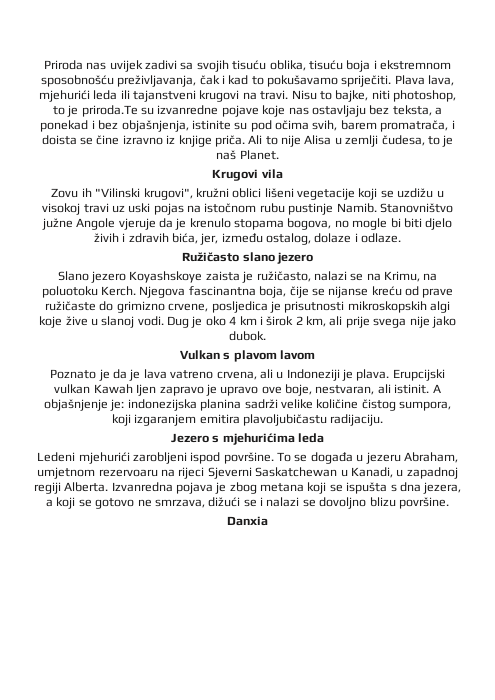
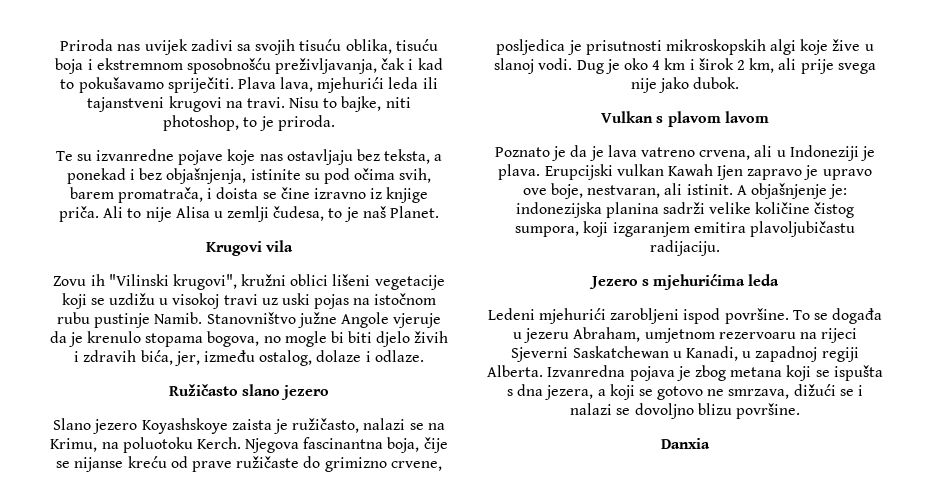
[81,105,138,117] priroda.Te -> [277,115,335,131] [55,151,73,161] priroda. // Te

